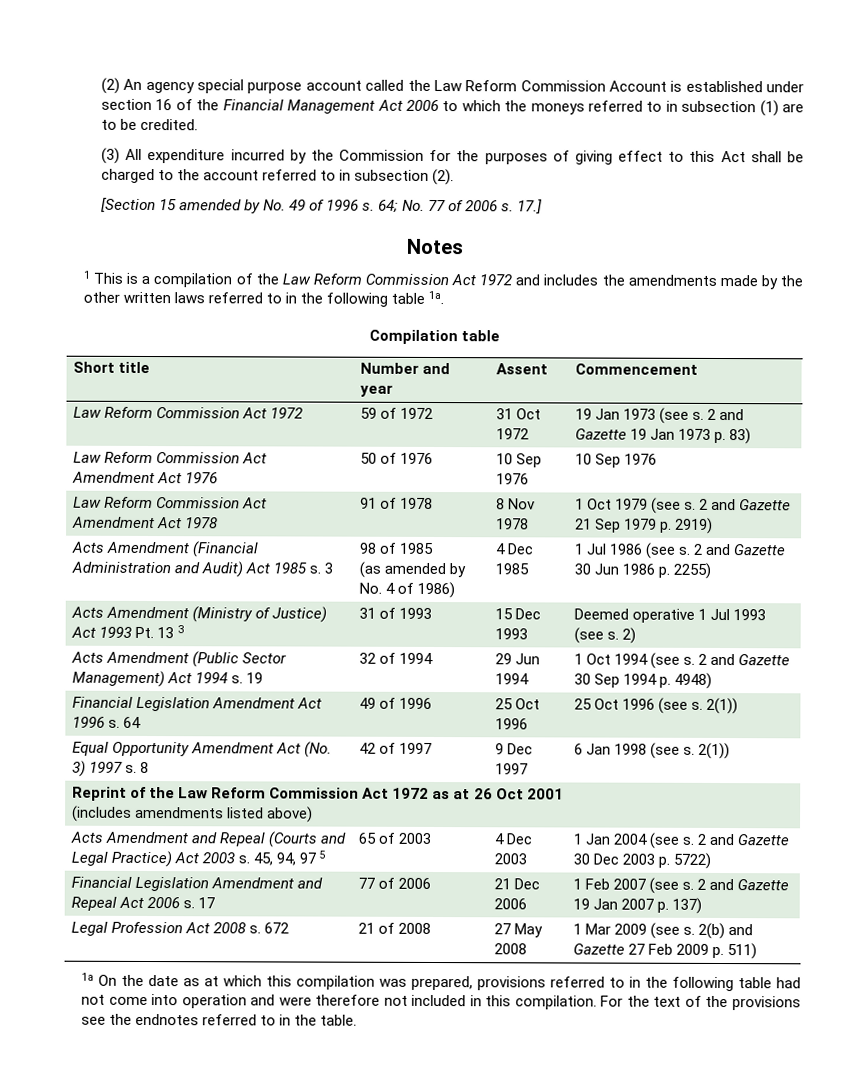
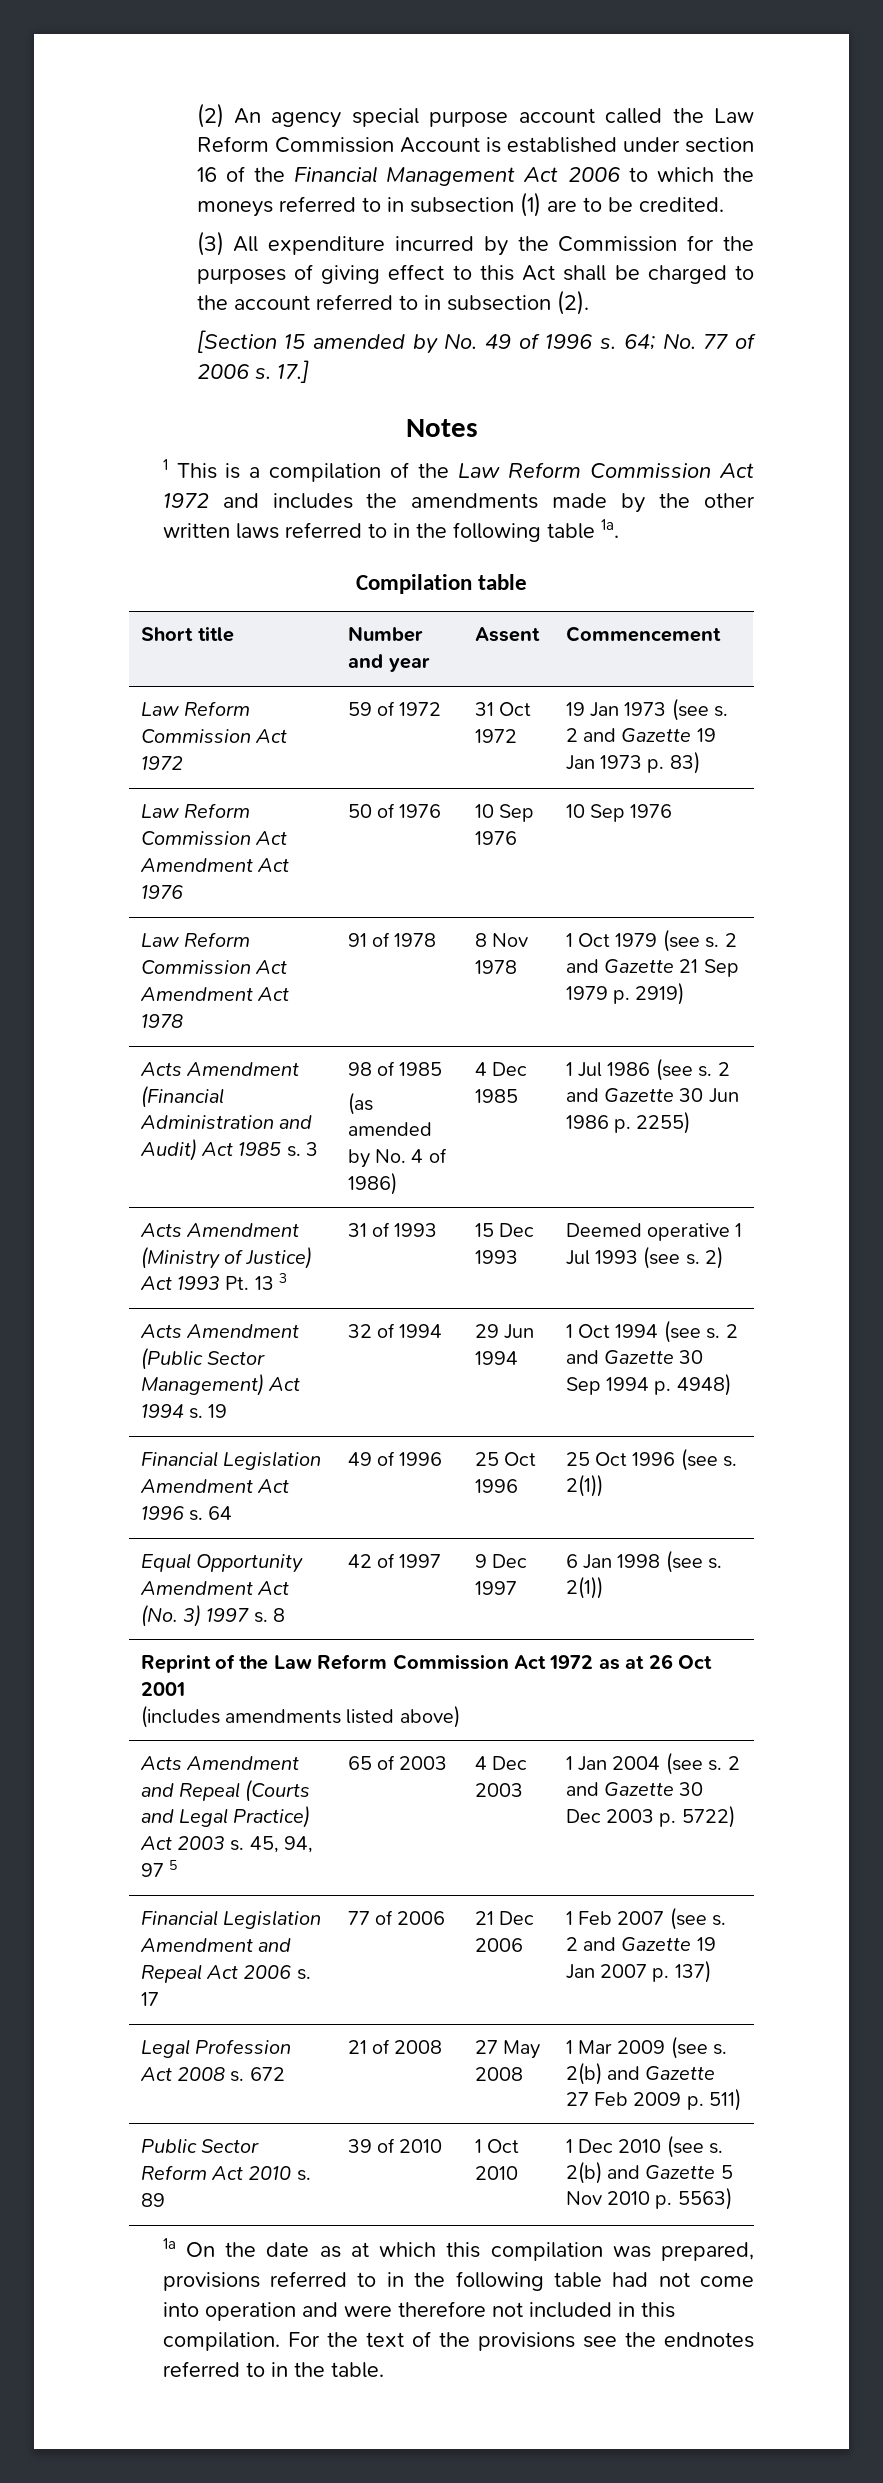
(758, 951) none -> [140,2138,259,2154] [140,2165,311,2181] [140,2193,165,2207] [347,2138,443,2153] [474,2139,519,2153] [474,2166,518,2180] [565,2135,724,2158] [565,2161,733,2184] [565,2187,732,2210] // Public Sector Reform Act 2010 s. 89 | 39 of 2010 | 1 Oct 2010 | 1 Dec 2010 (see s. 2(b) and Gazette 5 Nov 2010 p. 5563)

